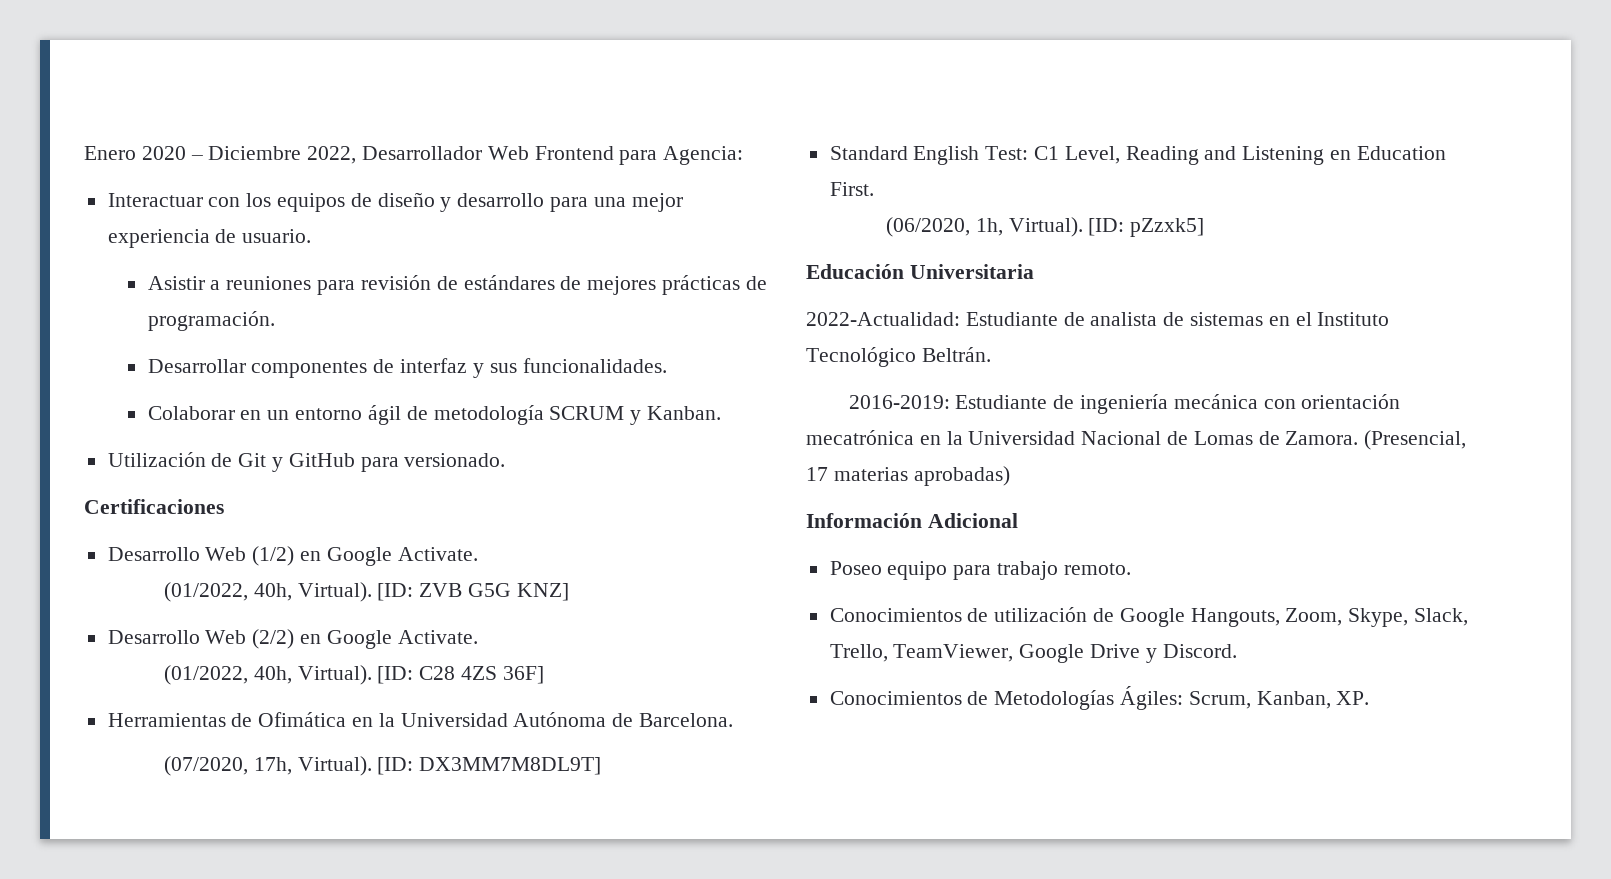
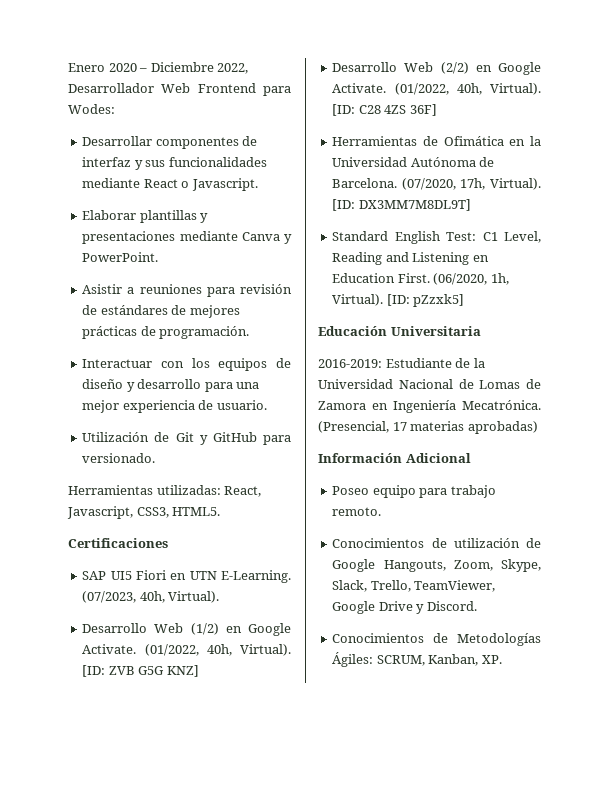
[663,146,744,165] Agencia: -> [68,104,115,114] [82,136,258,149] [82,157,267,170] [82,178,258,191] [82,210,209,223] [82,231,292,244] [82,252,159,262] [82,284,292,297] [82,305,240,318] [82,326,250,339] Wodes: // Desarrollar componentes de interfaz y sus funcionalidades mediante React o Javascript. // Elaborar plantillas y presentaciones mediante Canva y PowerPoint. // Asistir a reuniones para revisión de estándares de mejores prácticas de programación.
[147,275,767,295] [147,311,275,331] [147,358,667,378] [147,405,721,425] // Asistir a reuniones para revisión de estándares de mejores prácticas de programación. // Desarrollar componentes de interfaz y sus funcionalidades. // Colaborar en un entorno ágil de metodología SCRUM y Kanban. -> (267, 405) none
[84,499,224,514] Certificaciones -> [68,485,262,497] [67,506,221,519] [68,538,168,548] [82,570,291,583] [82,591,220,603] Herramientas utilizadas: React, Javascript, CSS3, HTML5. // Certificaciones // SAP UI5 Fiori en UTN E-Learning. (07/2023, 40h, Virtual).
(478, 554) // -> (137, 649) none
(478, 637) // -> (387, 88) none
(734, 720) // -> (398, 183) none
(874, 189) // -> (430, 278) none
[806,312,1390,326] [806,347,991,367] [848,394,1401,414] [806,430,941,445] 2022-Actualidad: Estudiante de analista de sistemas en el Instituto Tecnológico Beltrán. // 2016-2019: Estudiante de ingeniería mecánica con orientación mecatrónica en -> [318,358,471,368] 2016-2019: Estudiante de
[1285,431,1359,445] Zamora. -> [318,400,541,413] Zamora en Ingeniería Mecatrónica.
[1188,691,1251,709] Scrum, -> [376,655,425,666] SCRUM,

